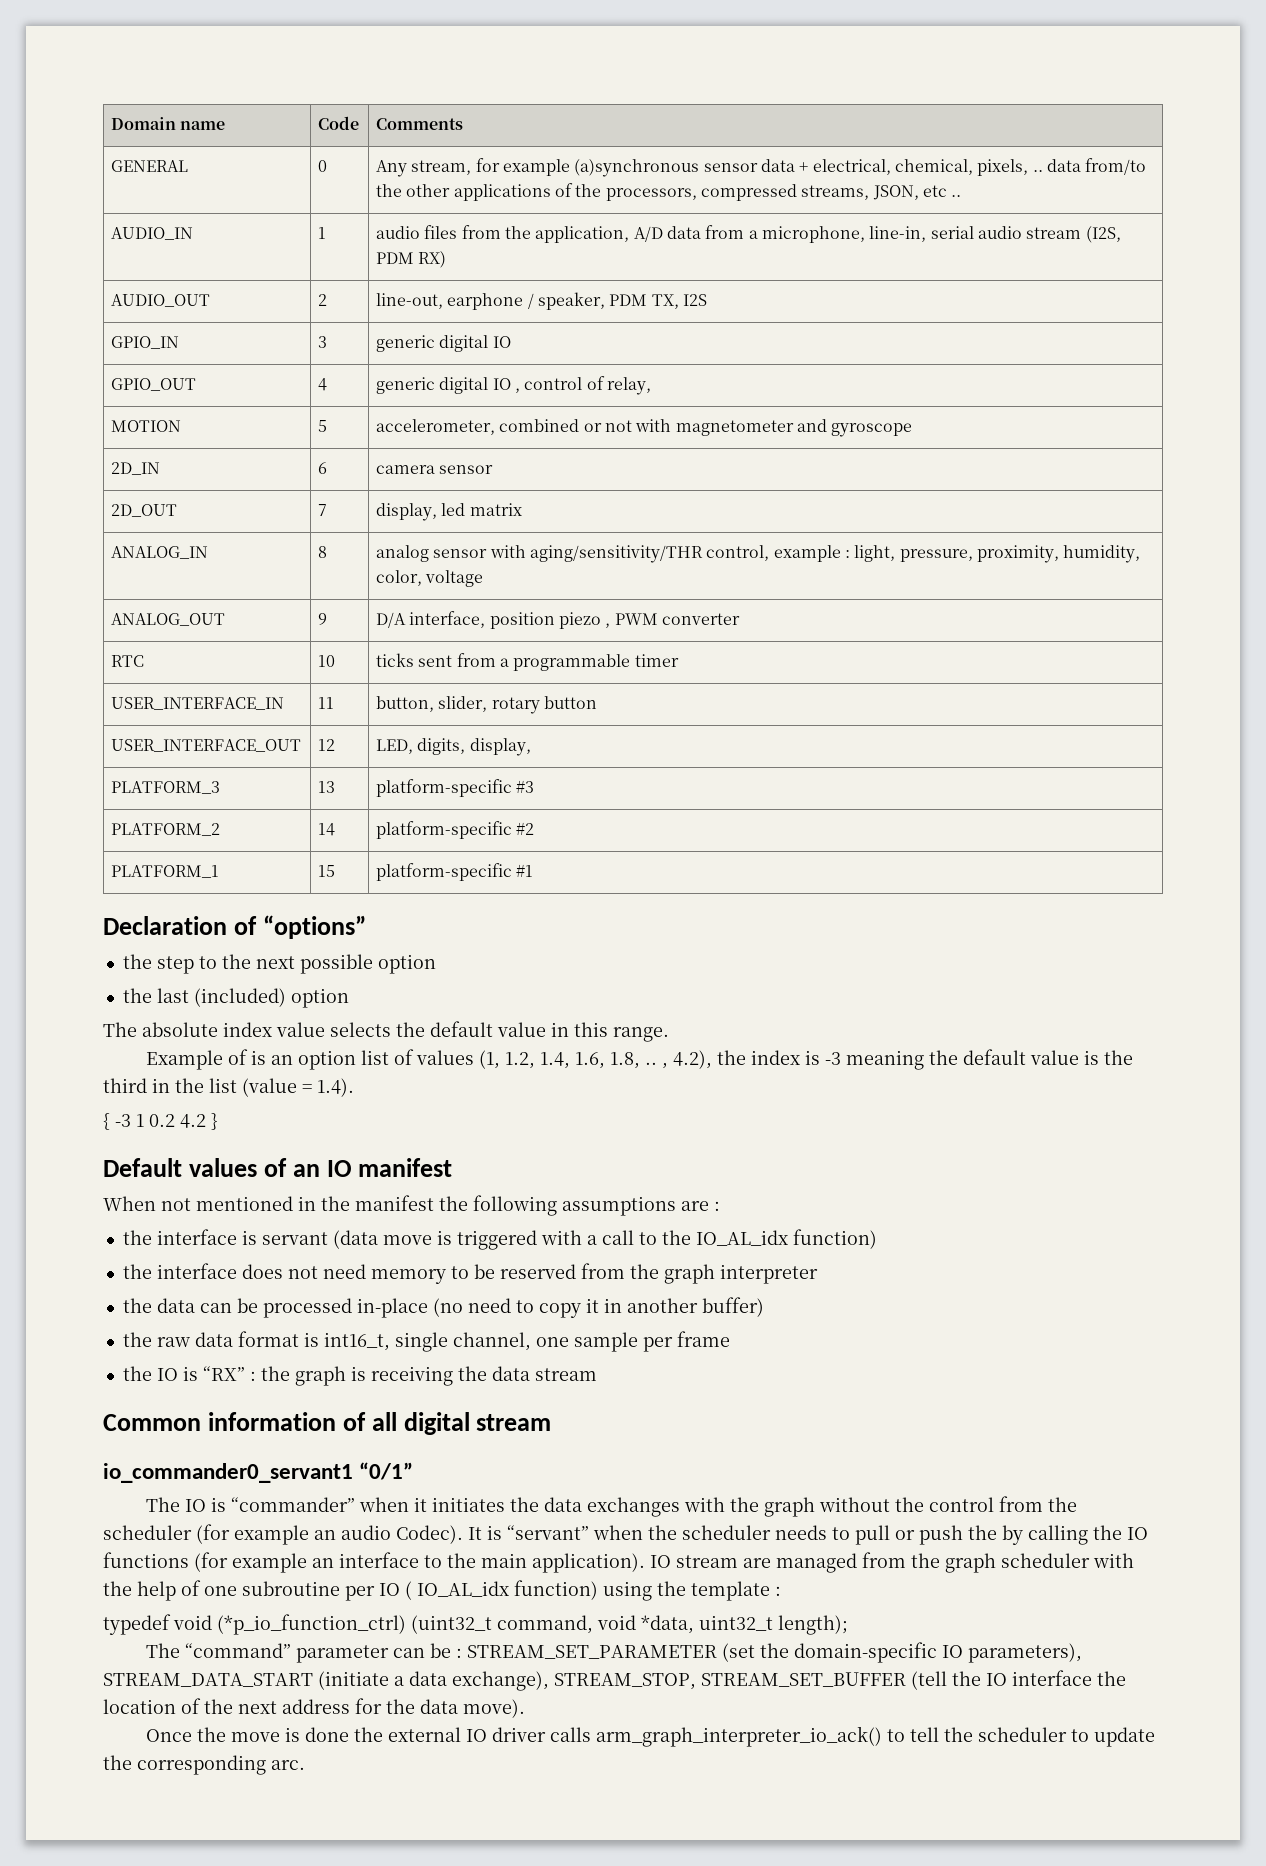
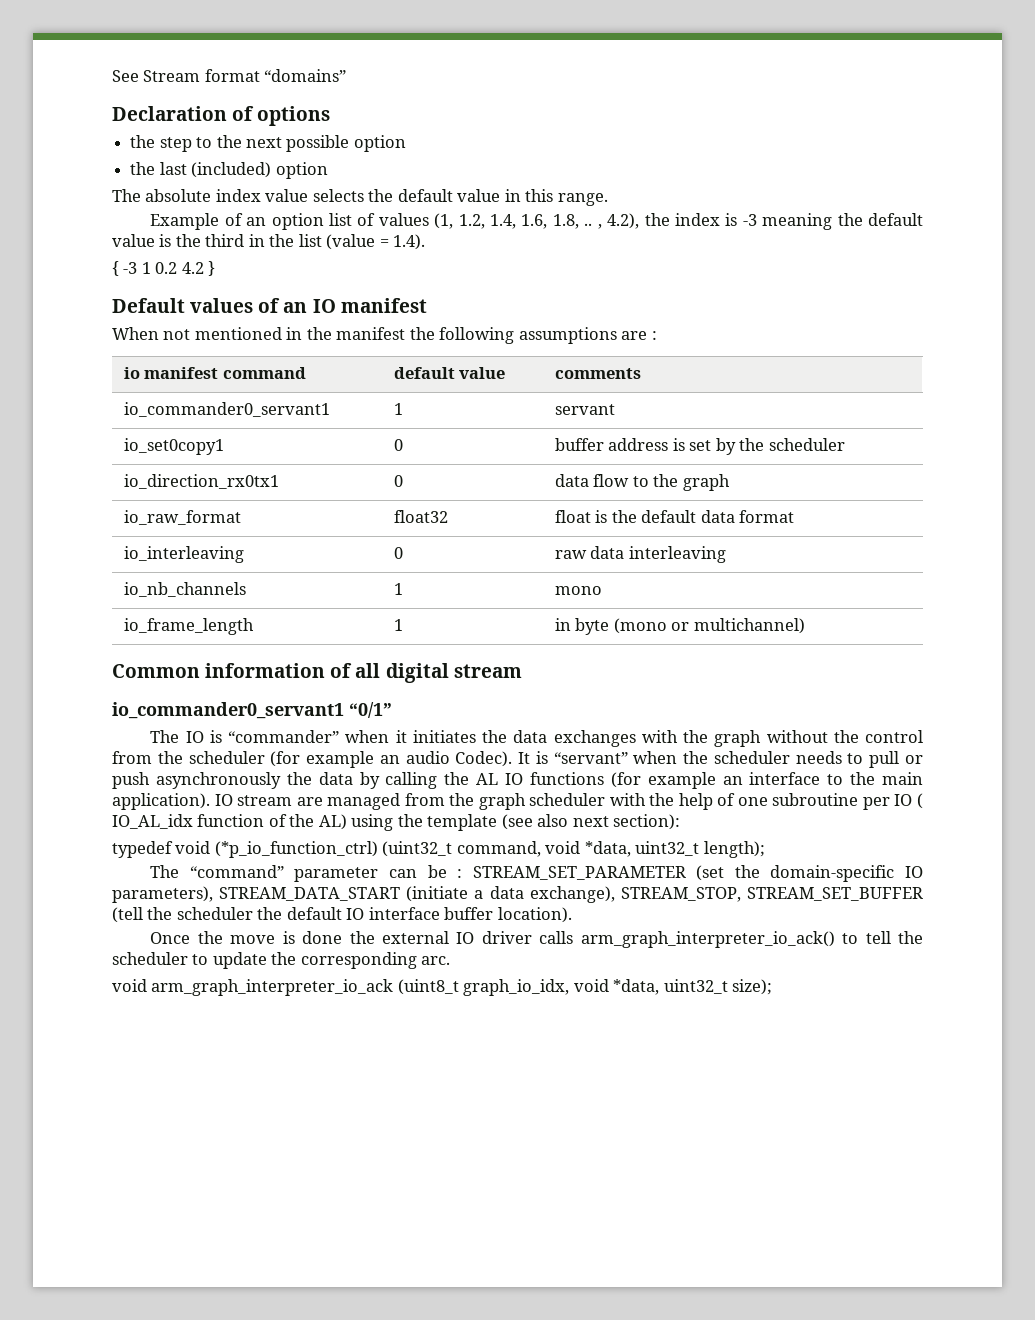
[111,117,226,130] [318,116,360,130] [376,118,464,130] [111,160,189,172] [318,160,328,172] [376,158,1147,177] [376,183,962,201] [111,227,194,240] [318,227,327,239] [376,225,1121,243] [376,251,447,268] [111,294,211,307] [318,294,328,306] [376,292,707,310] [111,336,180,349] [318,336,328,348] [376,335,511,352] [111,378,197,391] [318,378,328,391] [376,376,651,395] [111,420,182,432] [318,420,328,432] [376,419,913,437] [111,462,161,475] [318,462,328,474] [376,465,494,474] [111,504,178,517] [318,504,328,516] [376,503,522,521] [111,546,209,559] [318,546,328,558] [376,545,1141,563] [376,570,484,587] [111,613,226,626] [318,613,328,625] [376,611,740,629] [111,655,145,667] [318,655,336,667] [376,653,679,671] [111,697,285,710] [318,697,335,709] [376,696,598,714] [111,739,302,752] [318,739,336,751] [376,738,531,756] [111,781,221,794] [318,781,336,793] [376,779,535,797] [111,823,221,836] [318,823,336,836] [376,821,535,839] [111,865,220,878] [318,865,336,877] [376,863,534,881] Domain name | Code | Comments // GENERAL | 0 | Any stream, for example (a)synchronous sensor data + electrical, chemical, pixels, .. data from/to the other applications of the processors, compressed streams, JSON, etc .. // AUDIO_IN | 1 | audio files from the application, A/D data from a microphone, line-in, serial audio stream (I2S, PDM RX) // AUDIO_OUT | 2 | line-out, earphone / speaker, PDM TX, I2S // GPIO_IN | 3 | generic digital IO // GPIO_OUT | 4 | generic digital IO , control of relay, // MOTION | 5 | accelerometer, combined or not with magnetometer and gyroscope // 2D_IN | 6 | camera sensor // 2D_OUT | 7 | display, led matrix // ANALOG_IN | 8 | analog sensor with aging/sensitivity/THR control, example : light, pressure, proximity, humidity, color, voltage // ANALOG_OUT | 9 | D/A interface, position piezo , PWM converter // RTC | 10 | ticks sent from a programmable timer // USER_INTERFACE_IN | 11 | button, slider, rotary button // USER_INTERFACE_OUT | 12 | LED, digits, display, // PLATFORM_3 | 13 | platform-specific #3 // PLATFORM_2 | 14 | platform-specific #2 // PLATFORM_1 | 15 | platform-specific #1 -> [112,69,347,82] See Stream format “domains”
[262,915,366,939] “options” -> [257,106,331,126] options
[251,1050,267,1065] is -> (243, 219) none
[122,1229,877,1250] [122,1263,818,1284] [122,1297,764,1318] [122,1331,730,1352] [122,1366,597,1386] // the interface is servant (data move is triggered with a call to the IO_AL_idx function) // the interface does not need memory to be reserved from the graph interpreter // the data can be processed in-place (no need to copy it in another buffer) // the raw data format is int16_t, single channel, one sample per frame // the IO is “RX” : the graph is receiving the data stream -> [123,367,306,379] [393,367,506,379] [554,368,641,379] [123,402,330,417] [393,403,403,415] [554,404,615,415] [123,438,224,455] [393,439,403,451] [554,438,845,455] [123,474,279,489] [393,475,403,487] [554,474,730,491] [123,510,241,525] [393,510,448,523] [554,510,795,523] [123,546,244,563] [393,547,403,559] [554,546,726,563] [123,582,246,597] [393,583,403,595] [554,586,602,595] [123,618,254,635] [393,619,403,631] [554,618,805,635] // io manifest command | default value | comments // io_commander0_servant1 | 1 | servant // io_set0copy1 | 0 | buffer address is set by the scheduler // io_direction_rx0tx1 | 0 | data flow to the graph // io_raw_format | float32 | float is the default data format // io_interleaving | 0 | raw data interleaving // io_nb_channels | 1 | mono // io_frame_length | 1 | in byte (mono or multichannel)
[968,1525,997,1540] the -> [155,772,353,789] asynchronously the data
(1122, 1532) none -> [476,773,499,785] AL
[514,1580,781,1601] function) using the template : -> [197,814,681,831] function of the AL) using the template (see also next section):
[986,1670,1126,1686] [103,1698,525,1718] IO interface the location of the next address for the data move). -> [176,907,572,923] scheduler the default IO interface buffer location).
(305, 1765) none -> [112,979,773,996] // void arm_graph_interpreter_io_ack (uint8_t graph_io_idx, void *data, uint32_t size);

